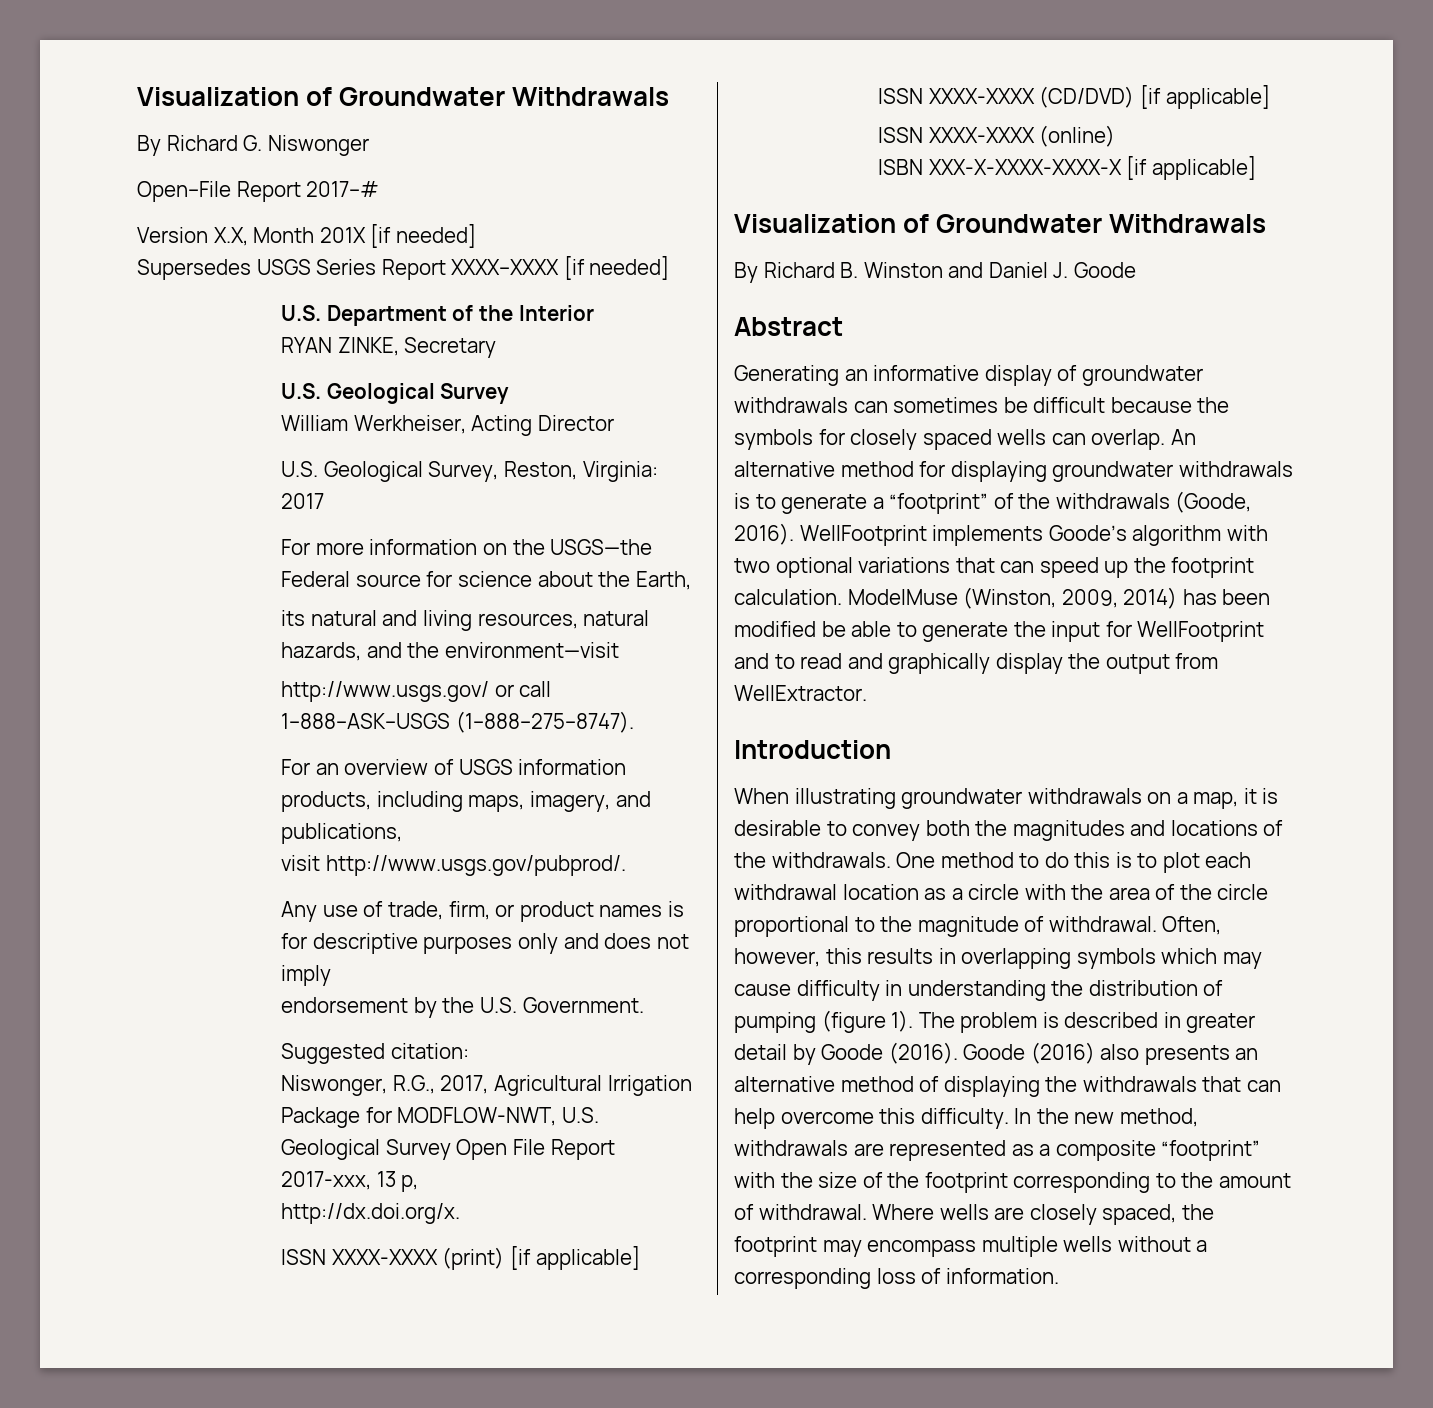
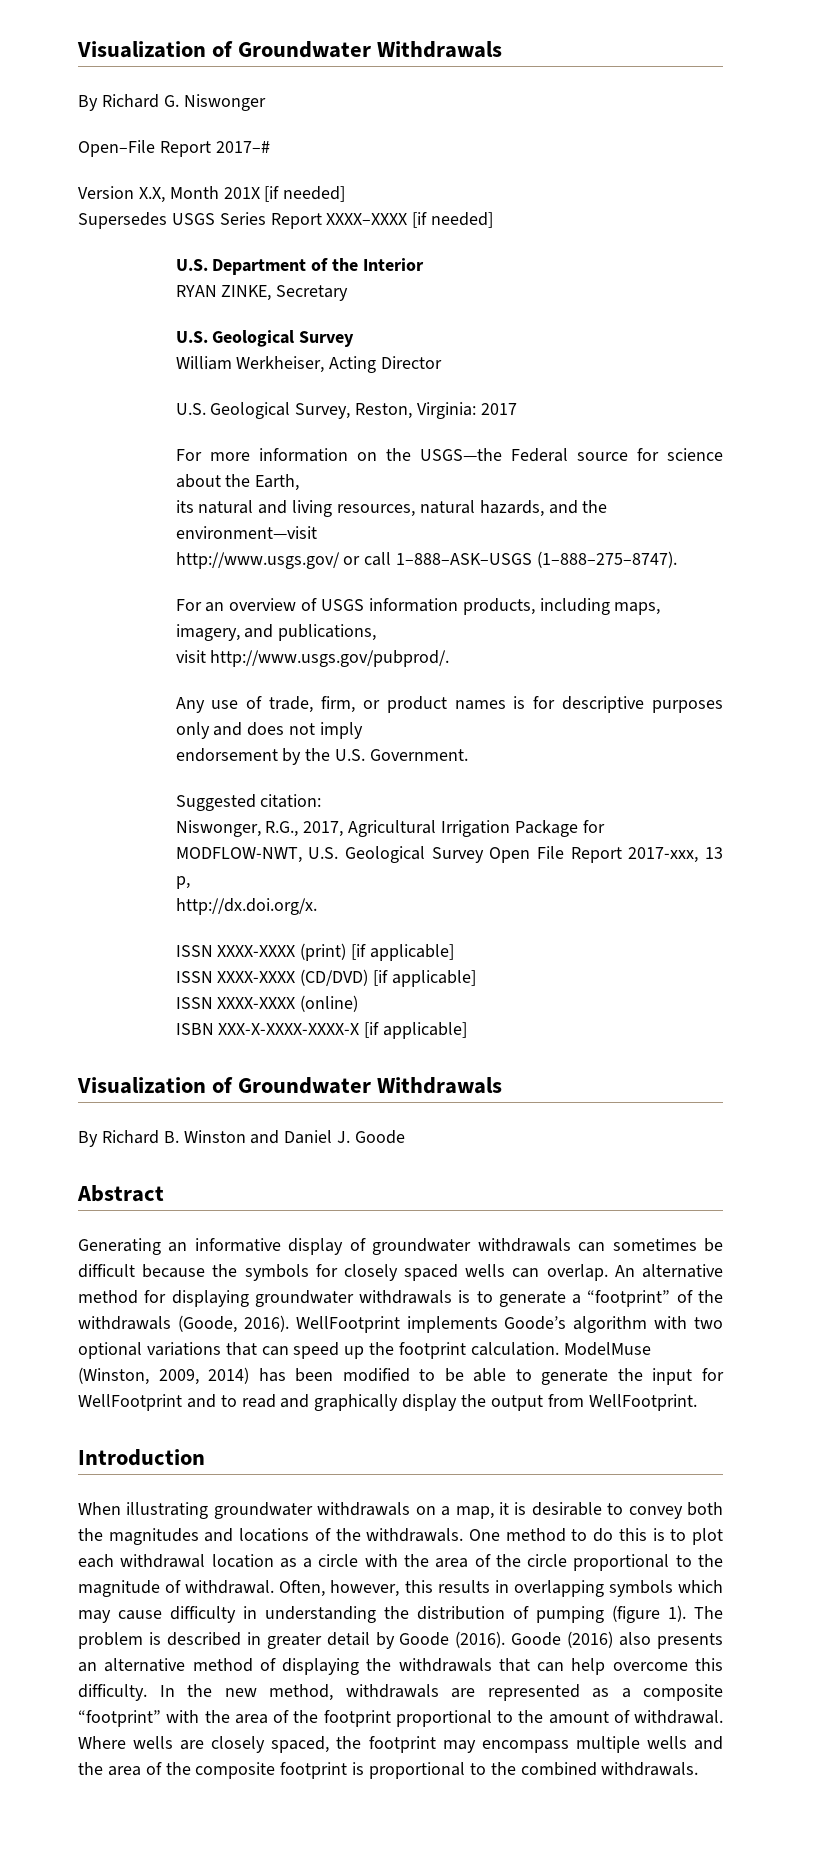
(816, 629) none -> [419,1369,436,1381] to
[734,685,867,701] WellExtractor. -> [588,1394,697,1411] WellFootprint.
[818,1172,858,1188] size -> [234,1714,268,1724] area
[1013,1172,1151,1193] corresponding -> [395,1710,492,1727] proportional
[1117,1236,1208,1252] [734,1268,1059,1289] without a corresponding loss of information. -> [694,1736,723,1750] [78,1762,699,1779] and the area of the composite footprint is proportional to the combined withdrawals.

